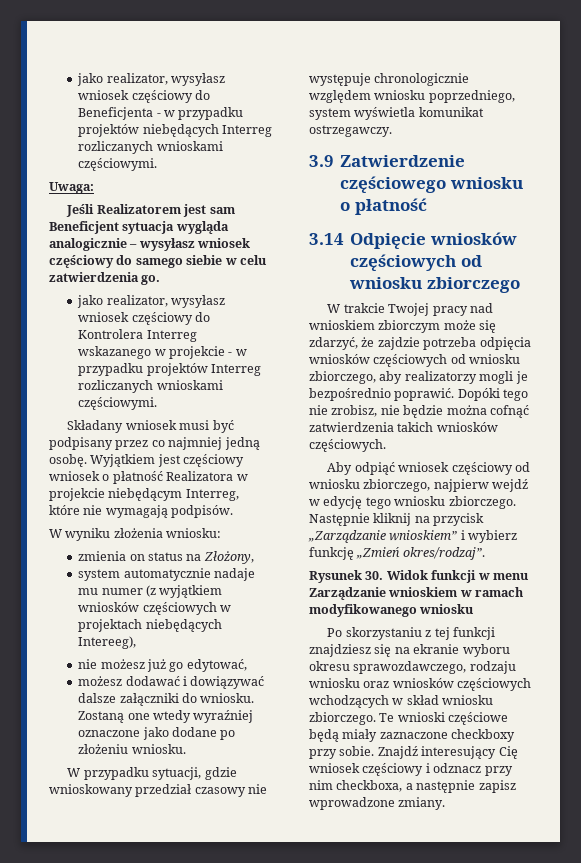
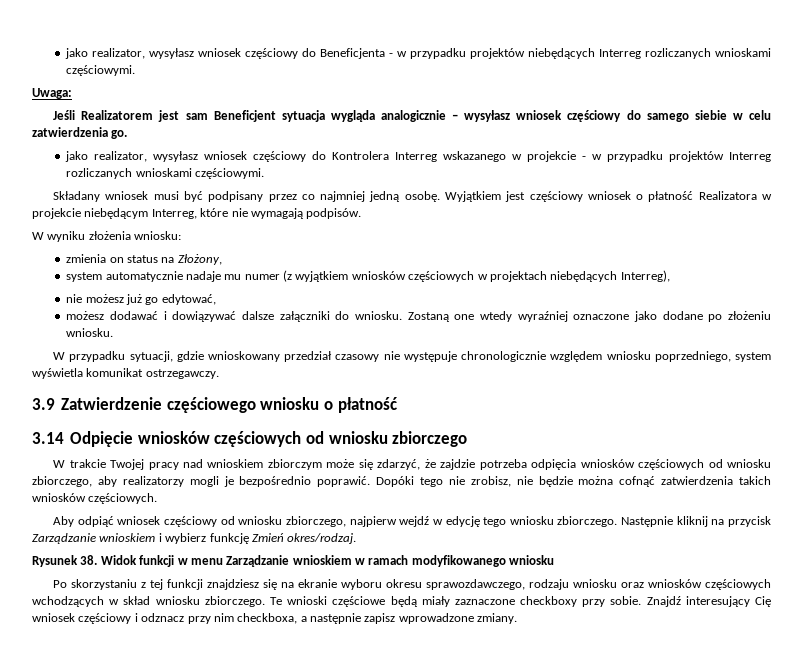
[78,636,137,649] Intereeg), -> [620,270,670,282] Interreg),
[308,530,458,543] „Zarządzanie wnioskiem” -> [32,533,156,544] Zarządzanie wnioskiem
[356,547,485,560] „Zmień okres/rodzaj”. -> [251,533,357,544] Zmień okres/rodzaj.
[365,571,384,580] 30. -> [80,555,98,565] 38.

